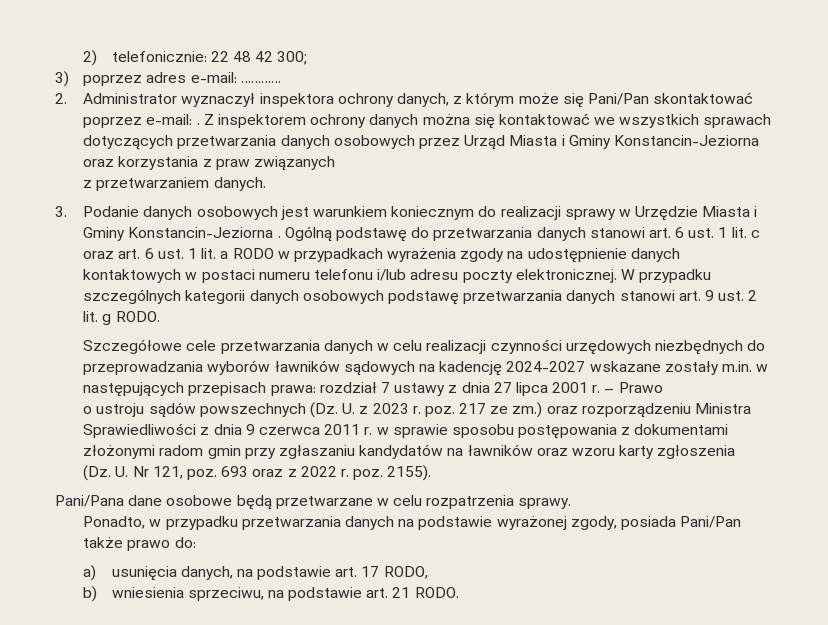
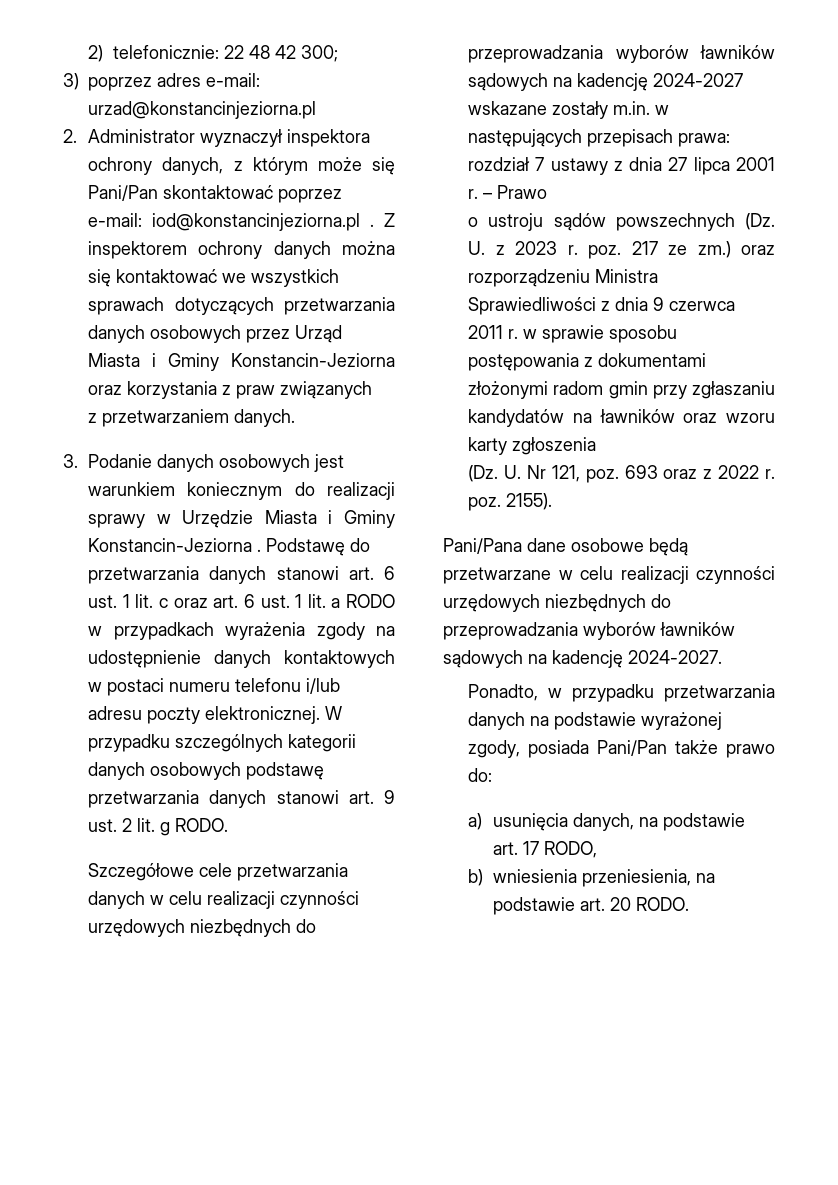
[240,81,281,83] ………… -> [88,101,317,119] urzad@konstancinjeziorna.pl
(193, 119) none -> [152,213,361,231] iod@konstancinjeziorna.pl
[284,226,407,242] Ogólną podstawę -> [266,538,346,556] Podstawę
[426,495,572,509] rozpatrzenia sprawy. -> [620,566,775,584] [443,594,671,612] [443,622,735,640] [443,650,722,668] realizacji czynności urzędowych niezbędnych do przeprowadzania wyborów ławników sądowych na kadencję 2024-2027.
[187,587,411,601] sprzeciwu, na podstawie art. 21 -> [582,869,716,887] [493,897,632,915] przeniesienia, na podstawie art. 20

